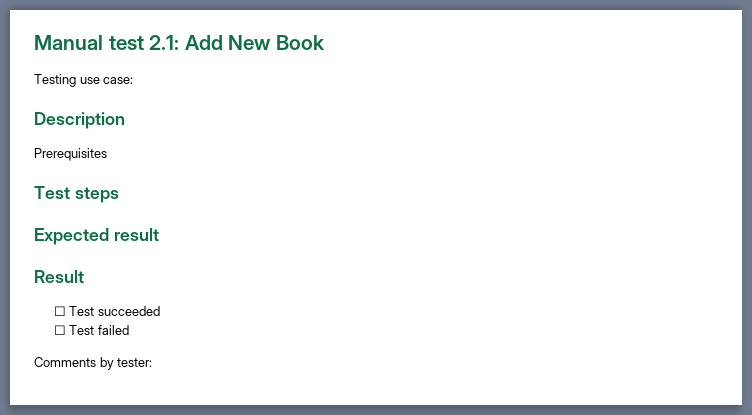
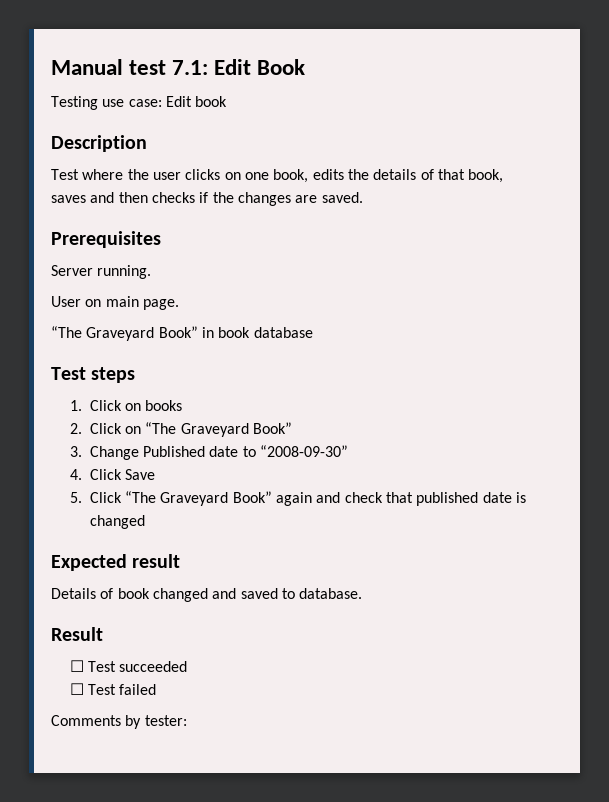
[149,35,272,50] 2.1: Add New -> [172,59,252,75] 7.1: Edit
(134, 80) none -> [165,96,228,107] Edit book
[34,148,107,161] [34,186,119,203] [34,228,159,245] Prerequisites // Test steps // Expected result -> [51,169,504,183] [51,192,363,206] [51,231,161,248] [51,265,152,279] [51,296,179,310] [51,326,313,341] [51,367,136,383] [69,400,183,411] [69,422,292,437] [69,445,348,460] [69,469,155,480] [69,491,526,506] [89,515,145,529] [51,554,181,571] [51,588,363,602] Test where the user clicks on one book, edits the details of that book, saves and then checks if the changes are saved. // Prerequisites // Server running. // User on main page. // “The Graveyard Book” in book database // Test steps // 1. Click on books // 2. Click on “The Graveyard Book” // 3. Change Published date to “2008-09-30” // 4. Click Save // 5. Click “The Graveyard Book” again and check that published date is changed // Expected result // Details of book changed and saved to database.

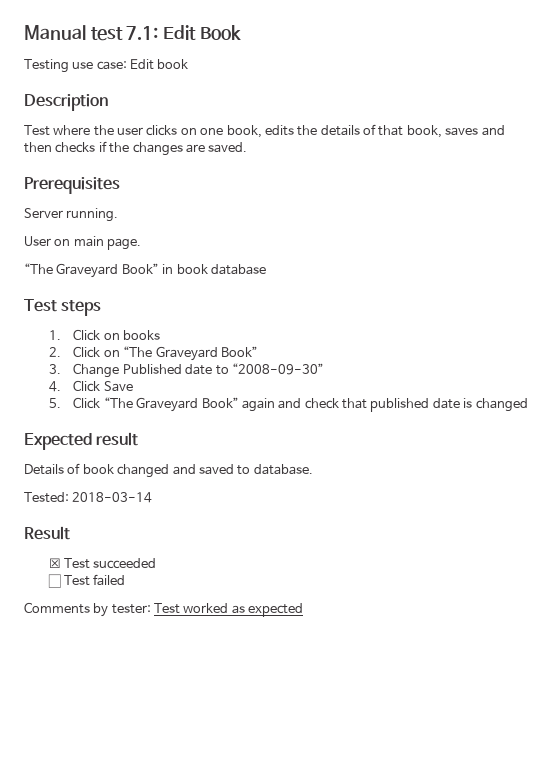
(363, 593) none -> [24,492,153,503] // Tested: 2018-03-14
[69,660,84,672] ☐ -> [48,558,61,568] ☒
(187, 720) none -> [154,603,304,617] Test worked as expected

